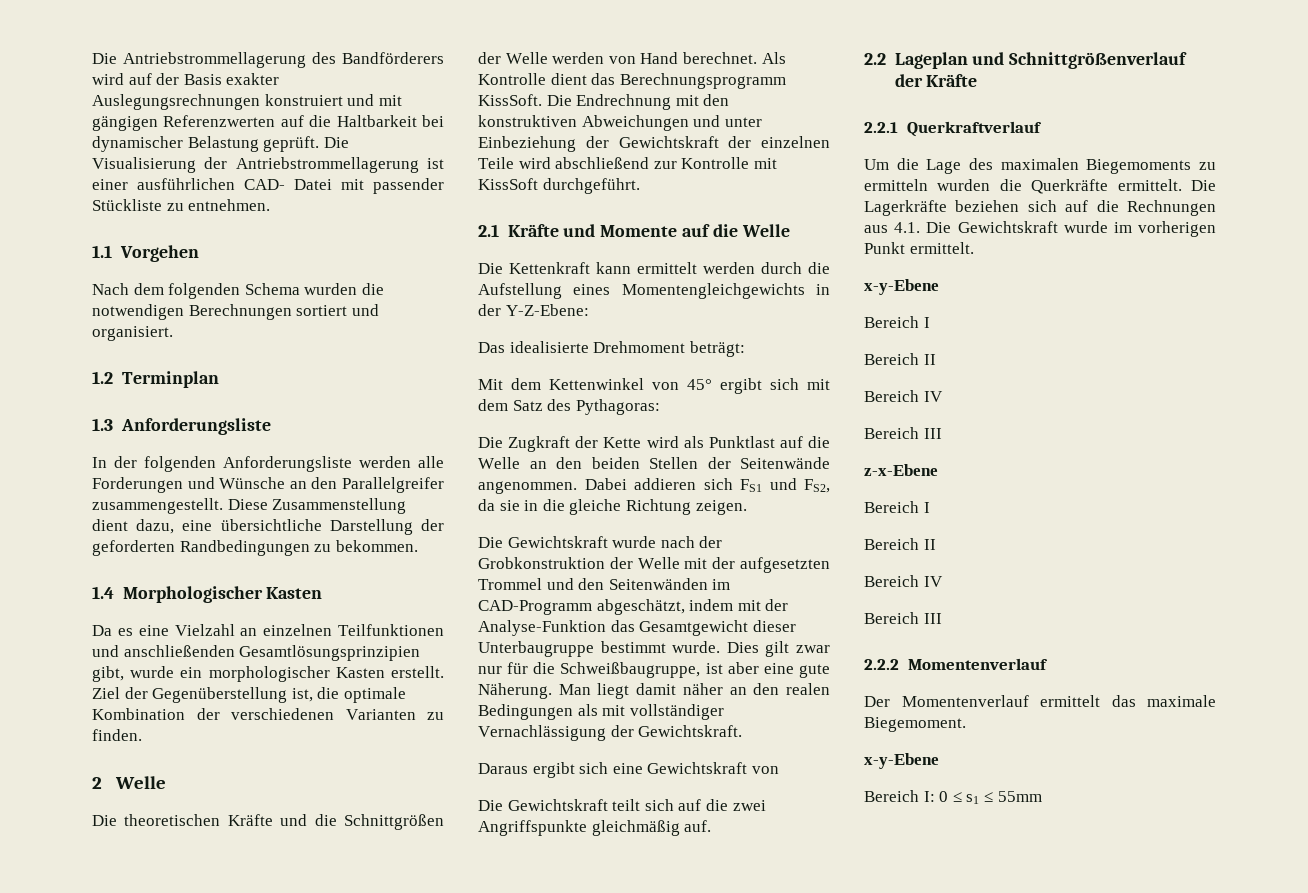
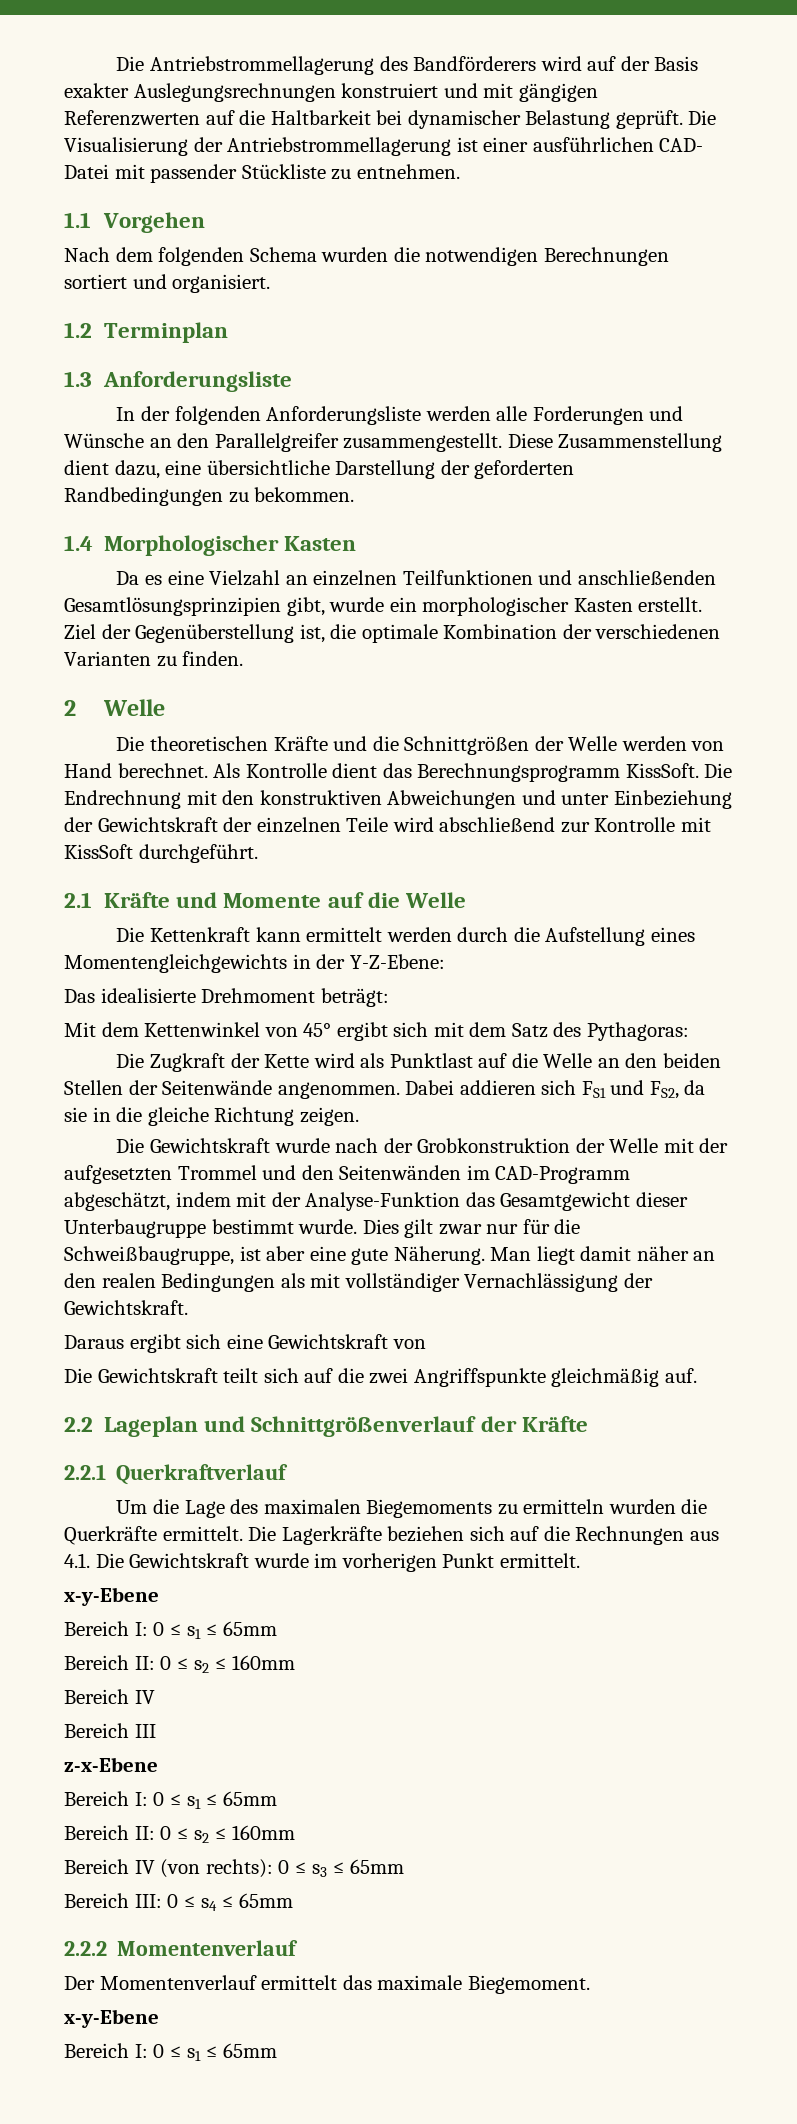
[923,317,930,328] [864,353,936,365] I // Bereich II -> [134,1621,278,1639] [64,1655,296,1673] I: 0 ≤ s1 ≤ 65mm // Bereich II: 0 ≤ s2 ≤ 160mm
[923,502,930,513] [864,538,936,550] [864,575,943,587] [864,612,942,624] I // Bereich II // Bereich IV // Bereich III -> [134,1791,278,1809] [64,1825,296,1843] [64,1859,405,1878] [64,1893,294,1911] I: 0 ≤ s1 ≤ 65mm // Bereich II: 0 ≤ s2 ≤ 160mm // Bereich IV (von rechts): 0 ≤ s3 ≤ 65mm // Bereich III: 0 ≤ s4 ≤ 65mm
[997,791,1042,802] 55mm -> [223,2043,278,2058] 65mm

